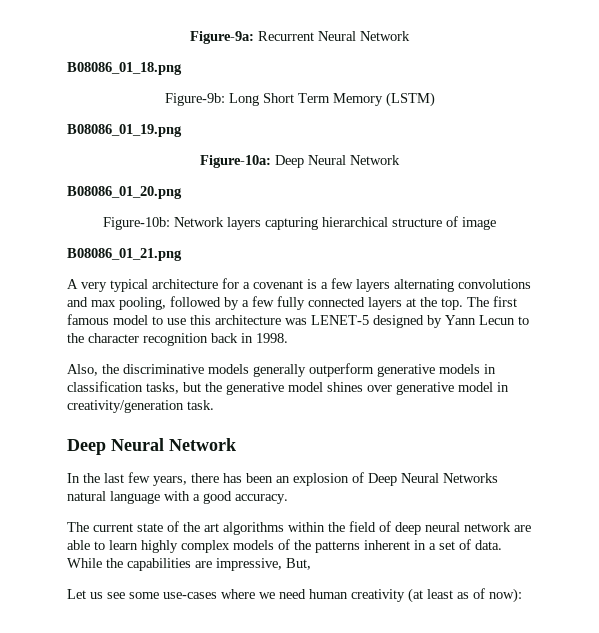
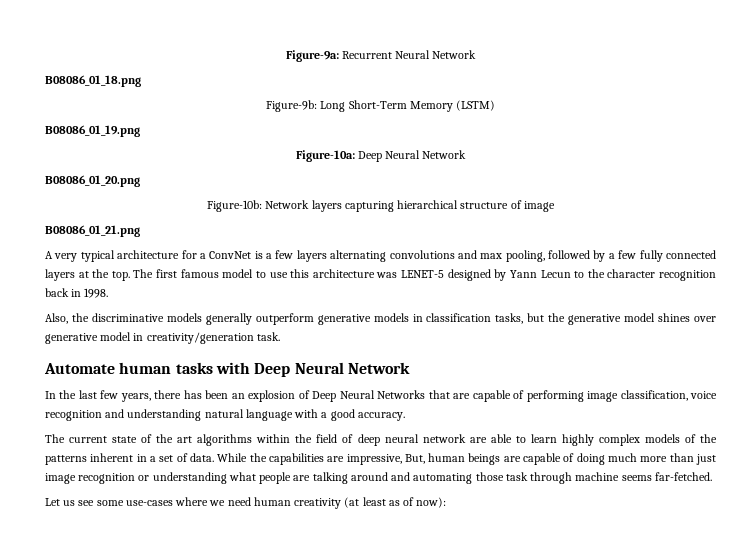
[262,93,330,103] Short Term -> [348,100,407,109] Short-Term
[253,280,303,289] covenant -> [209,251,252,259] ConvNet
(214, 405) none -> [44,362,250,374] Automate human tasks with
(498, 478) none -> [428,390,718,402] [45,409,202,421] that are capable of performing image classification, voice recognition and understanding
(311, 564) none -> [428,453,717,465] [45,472,712,484] human beings are capable of doing much more than just image recognition or understanding what people are talking around and automating those task through machine seems far-fetched.

